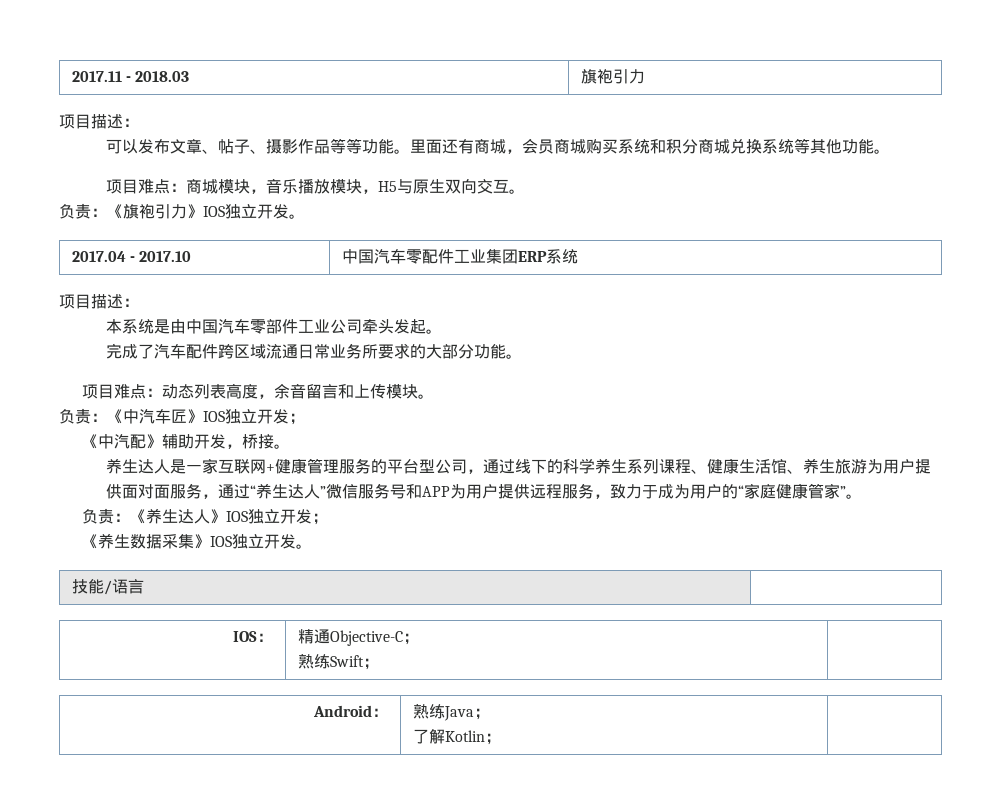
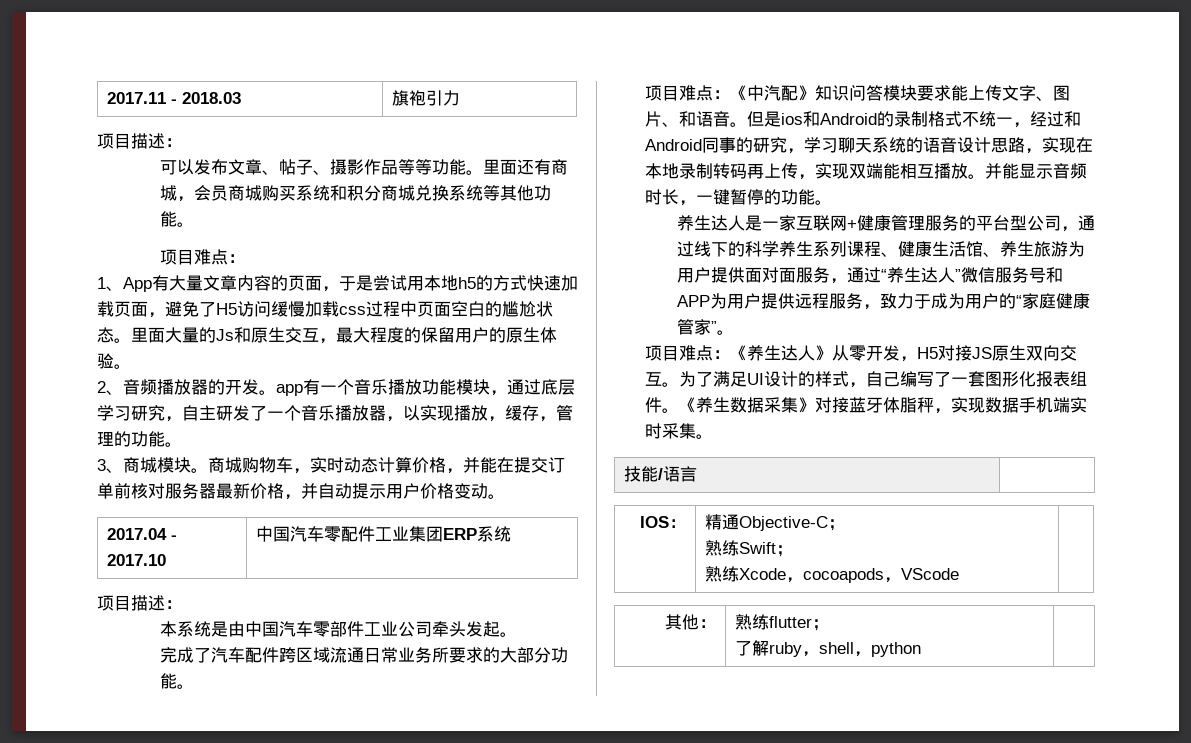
[185,178,525,194] [59,203,289,219] 商城模块，音乐播放模块，H5与原生双向交互。 // 负责：《旗袍引力》IOS独立开发 -> [97,275,578,292] [97,301,553,318] [97,327,557,344] [97,353,131,369] [97,379,575,396] [97,405,573,422] [97,431,182,447] [97,457,565,474] [97,483,488,500] // 1、App有大量文章内容的页面，于是尝试用本地h5的方式快速加载页面，避免了H5访问缓慢加载css过程中页面空白的尴尬状态。里面大量的Js和原生交互，最大程度的保留用户的原生体验。 // 2、音频播放器的开发。app有一个音乐播放功能模块，通过底层学习研究，自主研发了一个音乐播放器，以实现播放，缓存，管理的功能。 // 3、商城模块。商城购物车，实时动态计算价格，并能在提交订单前核对服务器最新价格，并自动提示用户价格变动
[162,383,435,399] [59,408,305,425] [82,433,275,449] 动态列表高度，余音留言和上传模块。 // 负责：《中汽车匠》IOS独立开发； // 《中汽配》辅助开发，桥接 -> [730,85,1071,101] [645,111,1082,128] [645,137,1094,154] [645,163,1088,180] [645,189,816,206] 《中汽配》知识问答模块要求能上传文字、图片、和语音。但是ios和Android的录制格式不统一，经过和Android同事的研究，学习聊天系统的语音设计思路，实现在本地录制转码再上传，实现双端能相互播放。并能显示音频时长，一键暂停的功能
[82,508,115,524] 负责 -> [645,345,714,361] 项目难点
[226,509,329,525] [82,533,297,549] IOS独立开发； // 《养生数据采集》IOS独立开发 -> [832,345,1078,362] [645,371,1088,388] [645,397,1088,414] [645,423,697,439] 从零开发，H5对接JS原生双向交互。为了满足UI设计的样式，自己编写了一套图形化报表组件。《养生数据采集》对接蓝牙体脂秤，实现数据手机端实时采集
[313,705,373,717] | // Android -> [705,566,960,583] [664,614,699,630] // 熟练Xcode，cocoapods，VScode | // 其他
[443,706,474,721] Java -> [769,616,813,628] flutter
[444,730,501,745] Kotlin； -> [769,642,922,657] ruby，shell，python

